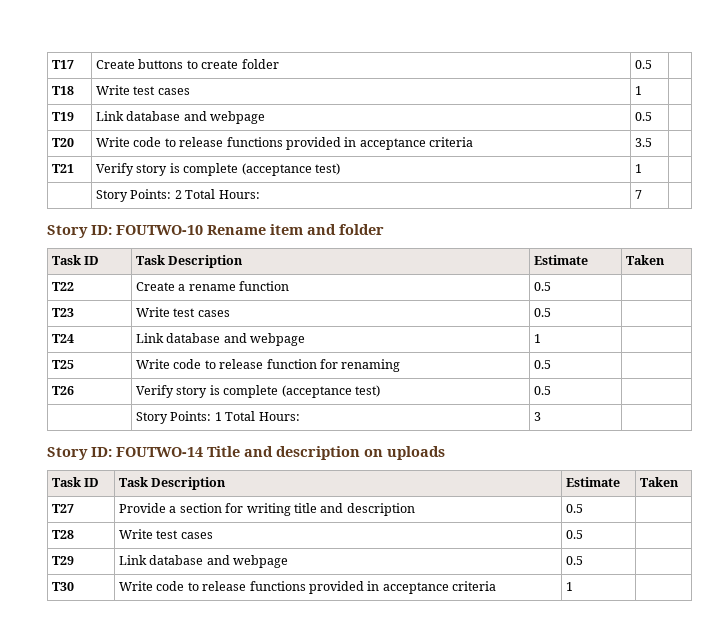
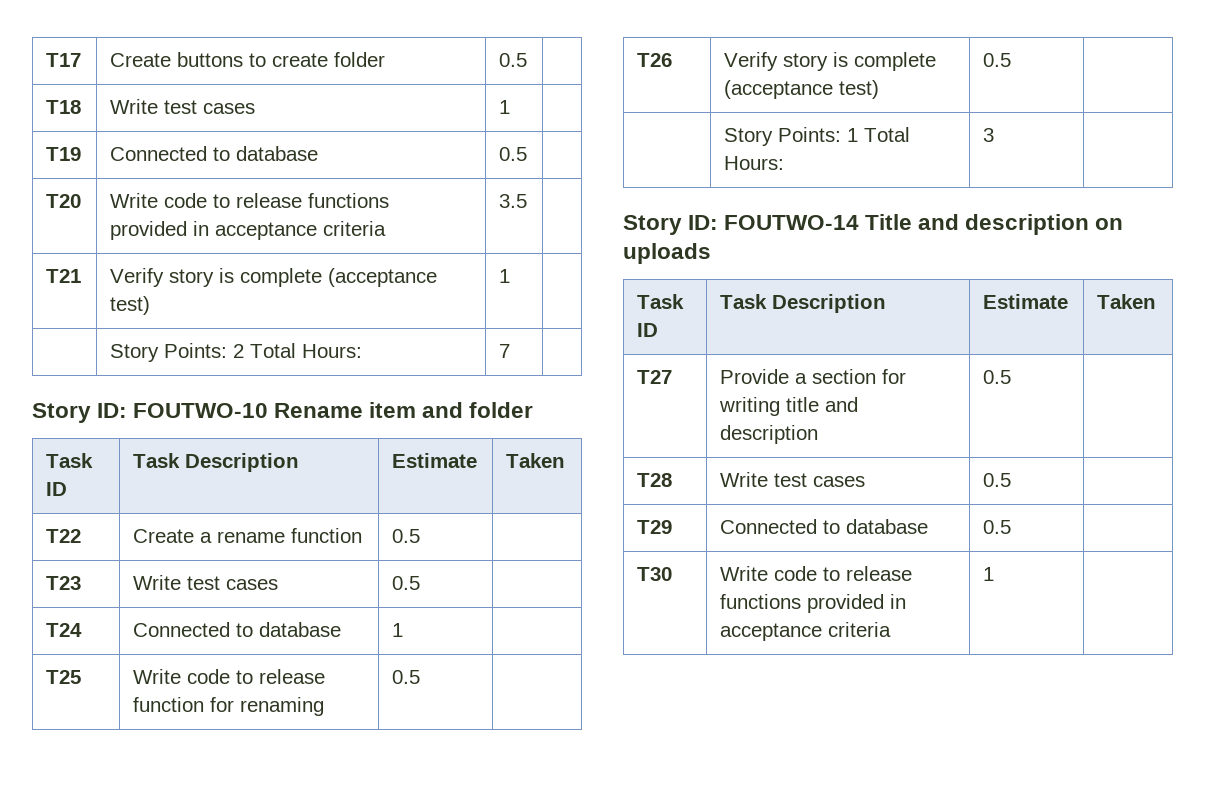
[96,111,266,124] Link database and webpage -> [110,146,319,161] Connected to database
[136,333,306,346] Link database and webpage -> [133,622,342,637] Connected to database
[119,555,289,568] Link database and webpage -> [720,519,929,534] Connected to database

